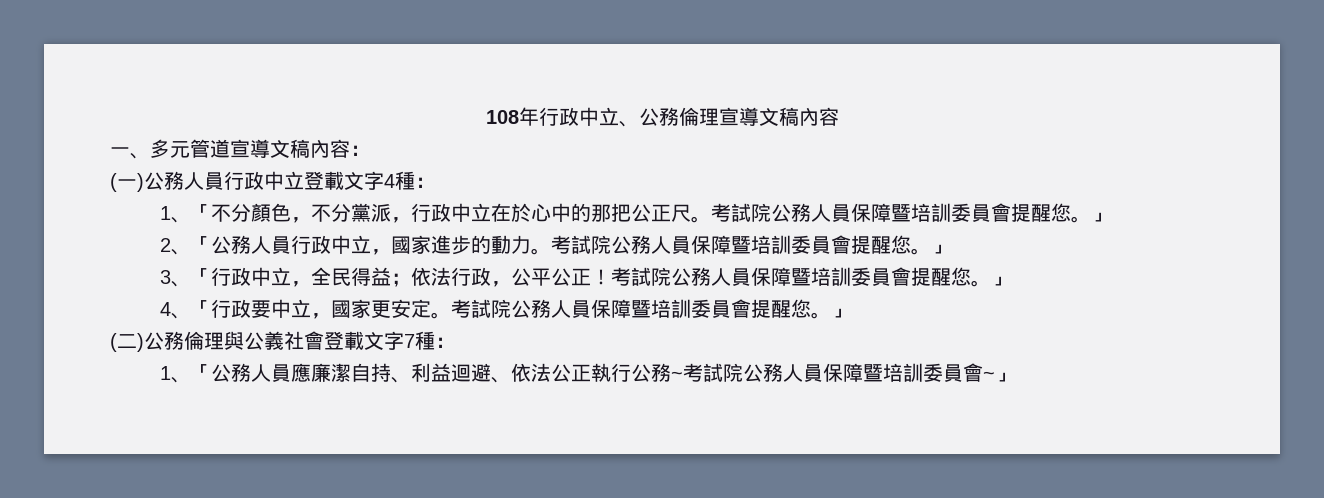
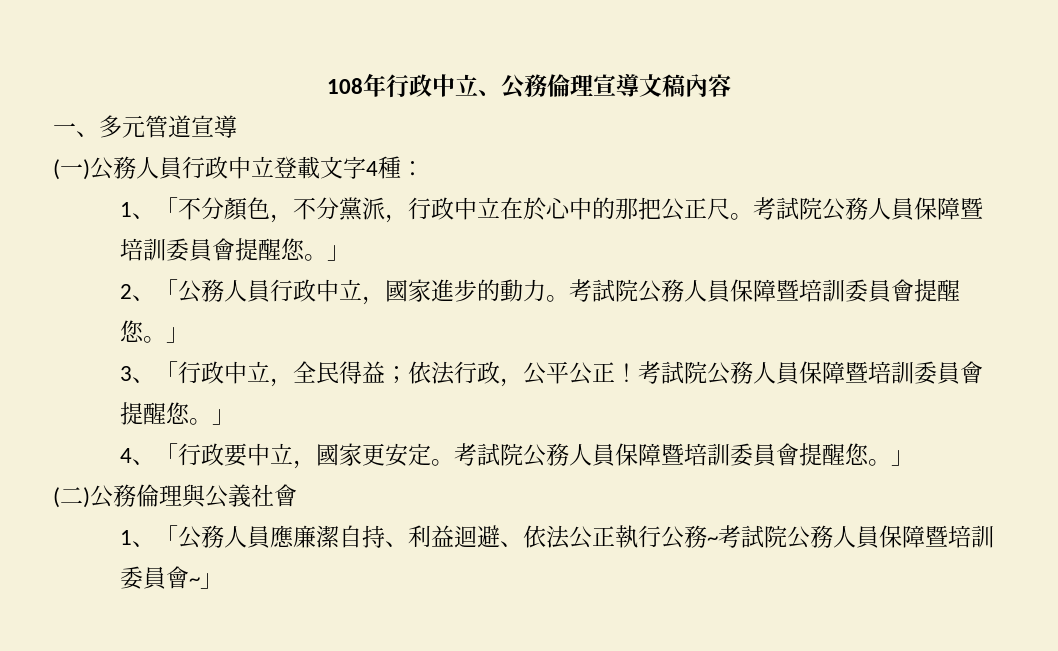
[270,139,370,158] 文稿內容： -> (237, 126) none
[324,331,455,350] 登載文字7種： -> (297, 495) none

